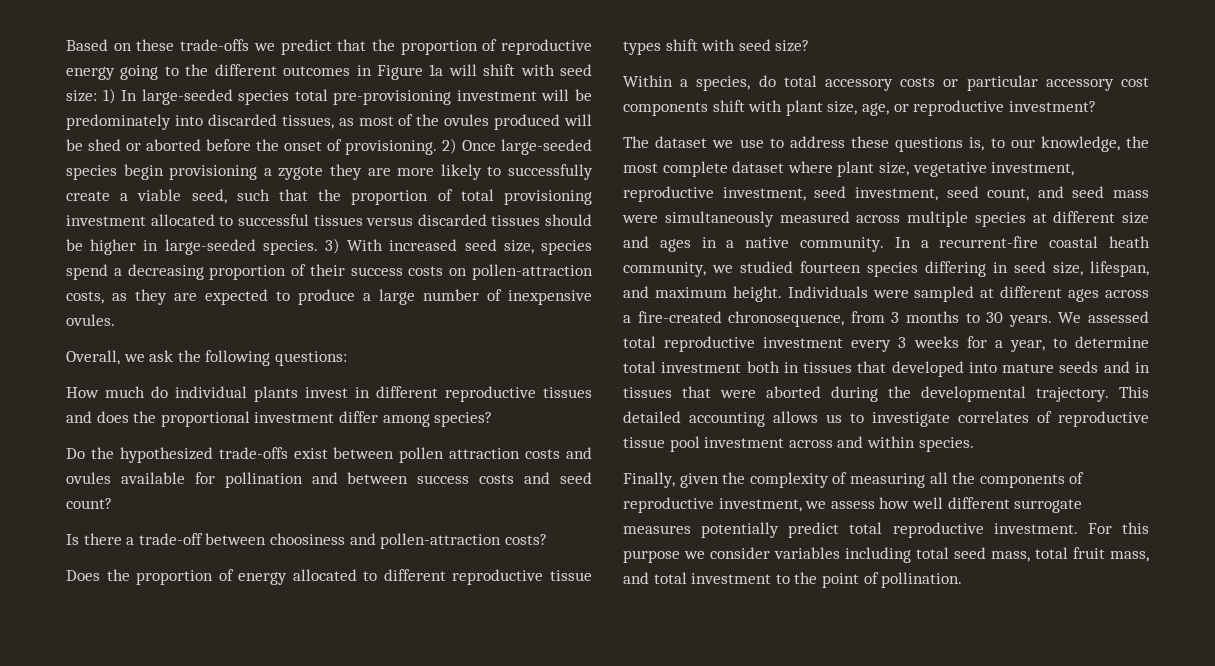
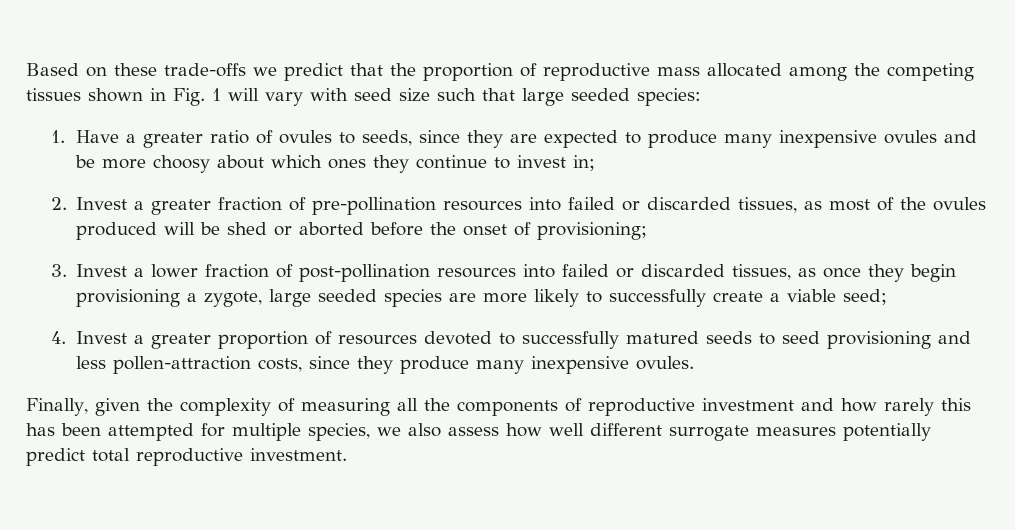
[66,64,592,80] [66,88,592,105] [66,114,203,130] energy going to the different outcomes in Figure 1a will shift with seed size: 1) In large-seeded species total pre-provisioning investment will be predominately into -> [657,63,974,81] [26,88,701,106] [50,130,977,148] [74,155,595,173] [50,197,641,215] mass allocated among the competing tissues shown in Fig. 1 will vary with seed size such that large seeded species: // 1. Have a greater ratio of ovules to seeds, since they are expected to produce many inexpensive ovules and be more choosy about which ones they continue to invest in; // 2. Invest a greater fraction of pre-pollination resources into failed or
[345,138,592,155] [66,164,362,180] provisioning. 2) Once large-seeded species begin provisioning a zygote they -> [537,222,648,240] [50,264,957,282] [76,289,443,307] provisioning; // 3. Invest a lower fraction of post-pollination resources into failed or discarded tissues, as once they begin provisioning a zygote, large seeded species
[191,189,592,205] [66,214,592,226] [66,238,592,255] [66,264,593,280] [66,289,592,305] [66,314,115,326] [66,350,347,366] [66,386,592,402] [66,411,493,427] [66,447,592,463] [66,472,593,488] [66,498,112,509] [66,533,547,549] [66,569,592,585] [623,39,810,55] [623,75,1149,91] [623,100,1096,116] [623,136,1149,152] [623,161,1075,177] [623,186,1149,202] [622,211,1149,227] [623,236,1150,252] [623,261,1149,277] [623,286,1149,302] [623,311,1149,327] [623,336,1149,352] [623,361,1150,377] [623,386,1149,402] [623,411,1149,427] [623,436,974,452] seed, such that the proportion of total provisioning investment allocated to successful tissues versus discarded tissues should be higher in large-seeded species. 3) With increased seed size, species spend a decreasing proportion of their success costs on pollen-attraction costs, as they are expected to produce a large number of inexpensive ovules. // Overall, we ask the following questions: // How much do individual plants invest in different reproductive tissues and does the proportional investment differ among species? // Do the hypothesized trade-offs exist between pollen attraction costs and ovules available for pollination and between success costs and seed count? // Is there a trade-off between choosiness and pollen-attraction costs? // Does the proportion of energy allocated to different reproductive tissue types shift with seed size? // Within a species, do total accessory costs or particular accessory cost components shift with plant size, age, or reproductive investment? // The dataset we use to address these questions is, to our knowledge, the most complete dataset where plant size, vegetative investment, reproductive investment, seed investment, seed count, and seed mass were simultaneously measured across multiple species at different size and ages in a native community. In a recurrent-fire coastal heath community, we studied fourteen species differing in seed size, lifespan, and maximum height. Individuals were sampled at different ages across a fire-created chronosequence, from 3 months to 30 years. We assessed total reproductive investment every 3 weeks for a year, to determine total investment both in tissues that developed into mature seeds and in tissues that were aborted during the developmental trajectory. This detailed accounting allows us to investigate correlates of reproductive tissue pool investment across and within species. -> [843,289,888,305] [50,331,971,349] [75,356,694,374] seed; // 4. Invest a greater proportion of resources devoted to successfully matured seeds to seed provisioning and less pollen-attraction costs, since they produce many inexpensive ovules.
[718,498,827,512] investment, we -> [701,398,971,416] [26,423,441,441] investment and how rarely this has been attempted for multiple species, we also
[1087,522,1149,534] [623,547,1149,563] [623,572,963,588] For this purpose we consider variables including total seed mass, total fruit mass, and total investment to the point of pollination. -> (347, 454) none

